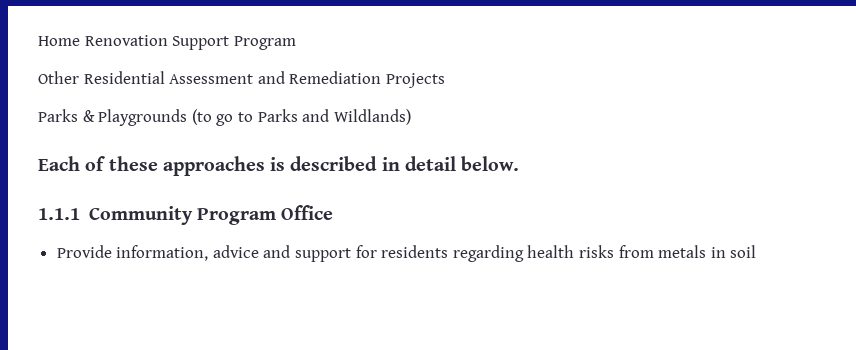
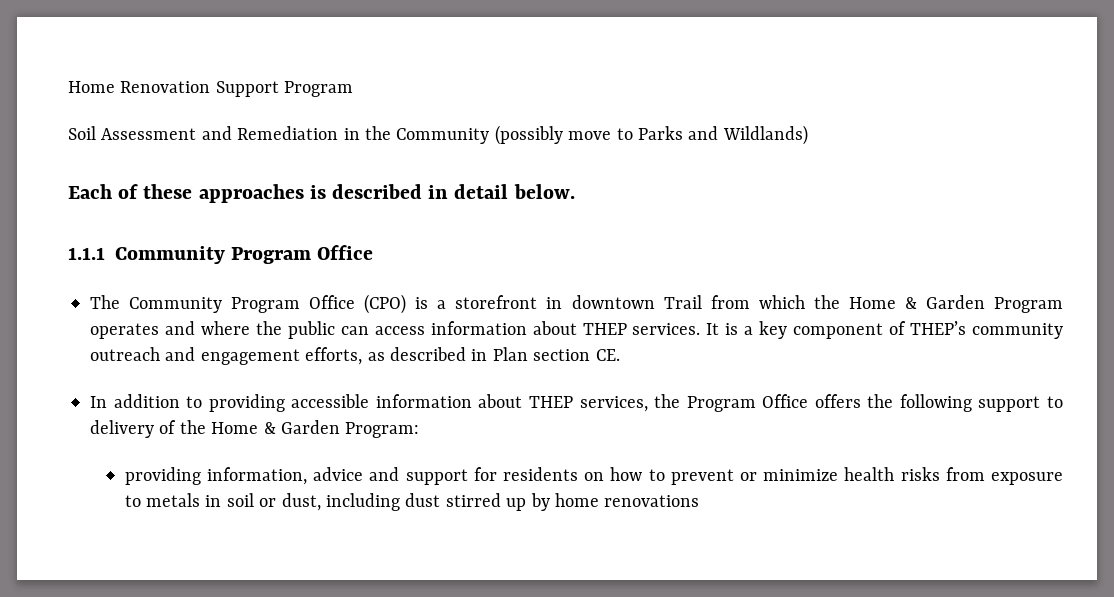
[38,71,165,84] Other Residential -> [68,126,96,140] Soil
[385,73,445,88] [38,109,234,126] Projects // Parks & Playgrounds (to go -> [343,125,612,145] in the Community (possibly move
[56,245,112,258] Provide -> [90,294,1063,314] [90,321,1063,339] [90,347,620,365] [90,394,1063,412] [90,420,420,438] [124,467,201,485] The Community Program Office (CPO) is a storefront in downtown Trail from which the Home & Garden Program operates and where the public can access information about THEP services. It is a key component of THEP’s community outreach and engagement efforts, as described in Plan section CE. // In addition to providing accessible information about THEP services, the Program Office offers the following support to delivery of the Home & Garden Program: // providing
[452,245,524,262] regarding -> [584,467,839,485] on how to prevent or minimize
(654, 251) none -> [991,472,1064,485] [124,495,141,507] exposure to
(757, 251) none -> [259,493,700,511] or dust, including dust stirred up by home renovations

